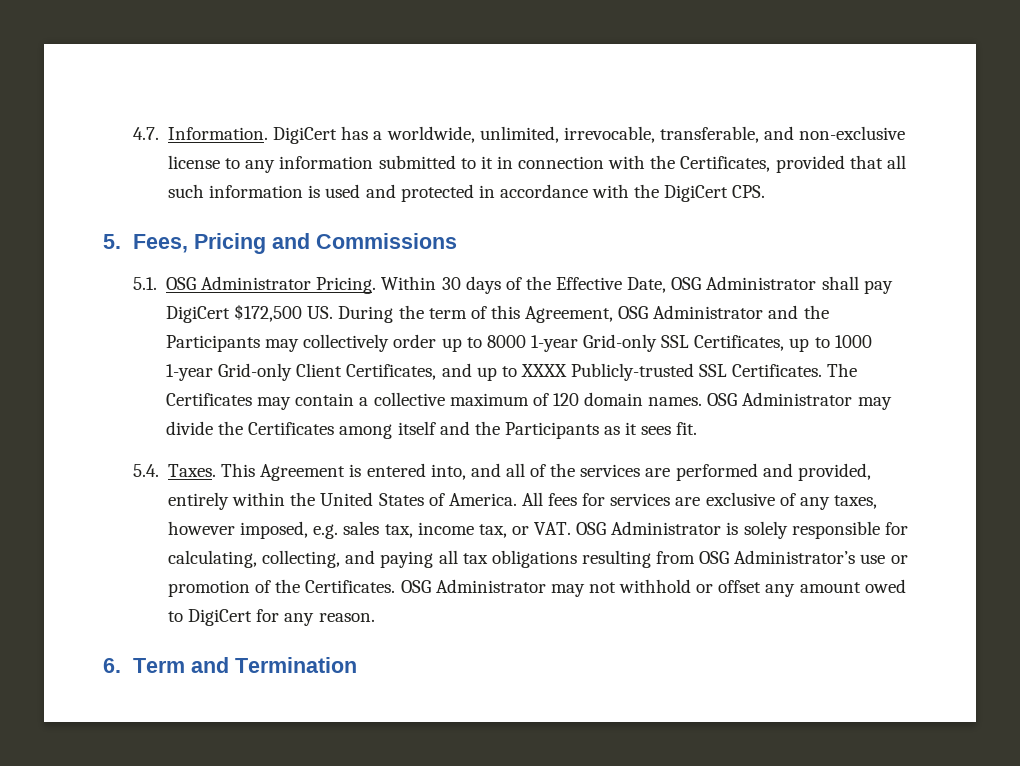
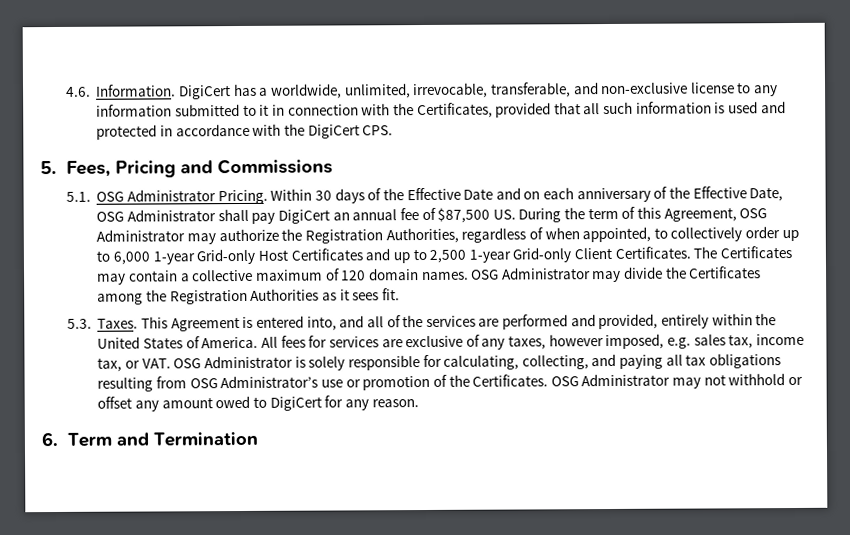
[132,127,159,140] 4.7. -> [65,86,91,97] 4.6.
(623, 283) none -> [463,186,747,203] Date and on each anniversary of the Effective
[234,304,303,322] $172,500 -> [332,207,491,223] an annual fee of $87,500
[768,305,829,319] [166,335,300,352] and the Participants may -> [187,226,668,245] may authorize the Registration Authorities, regardless of when appointed, to
[486,334,872,352] 8000 1-year Grid-only SSL Certificates, up to 1000 -> [113,248,467,265] 6,000 1-year Grid-only Host Certificates and up to 2,500
[346,363,728,381] Certificates, and up to XXXX Publicly-trusted SSL -> (613, 253) none
[397,421,599,439] itself and the Participants -> [146,288,320,305] the Registration Authorities
[132,464,159,477] 5.4. -> [66,318,92,329] 5.3.

